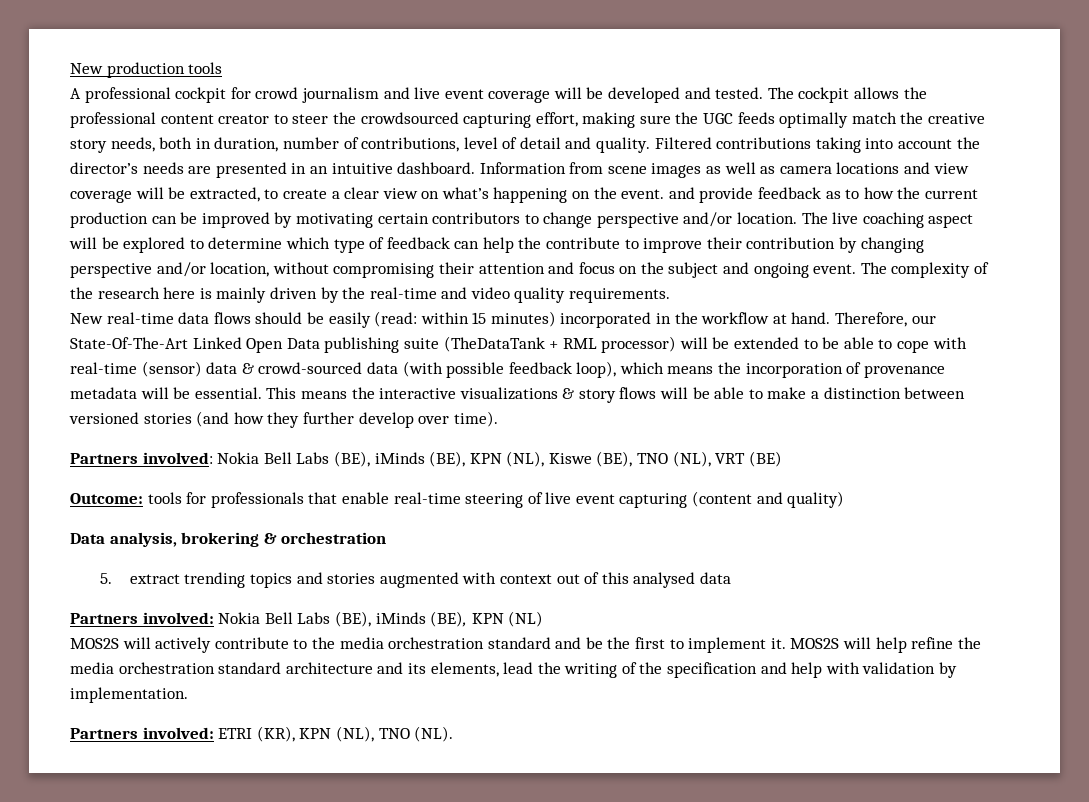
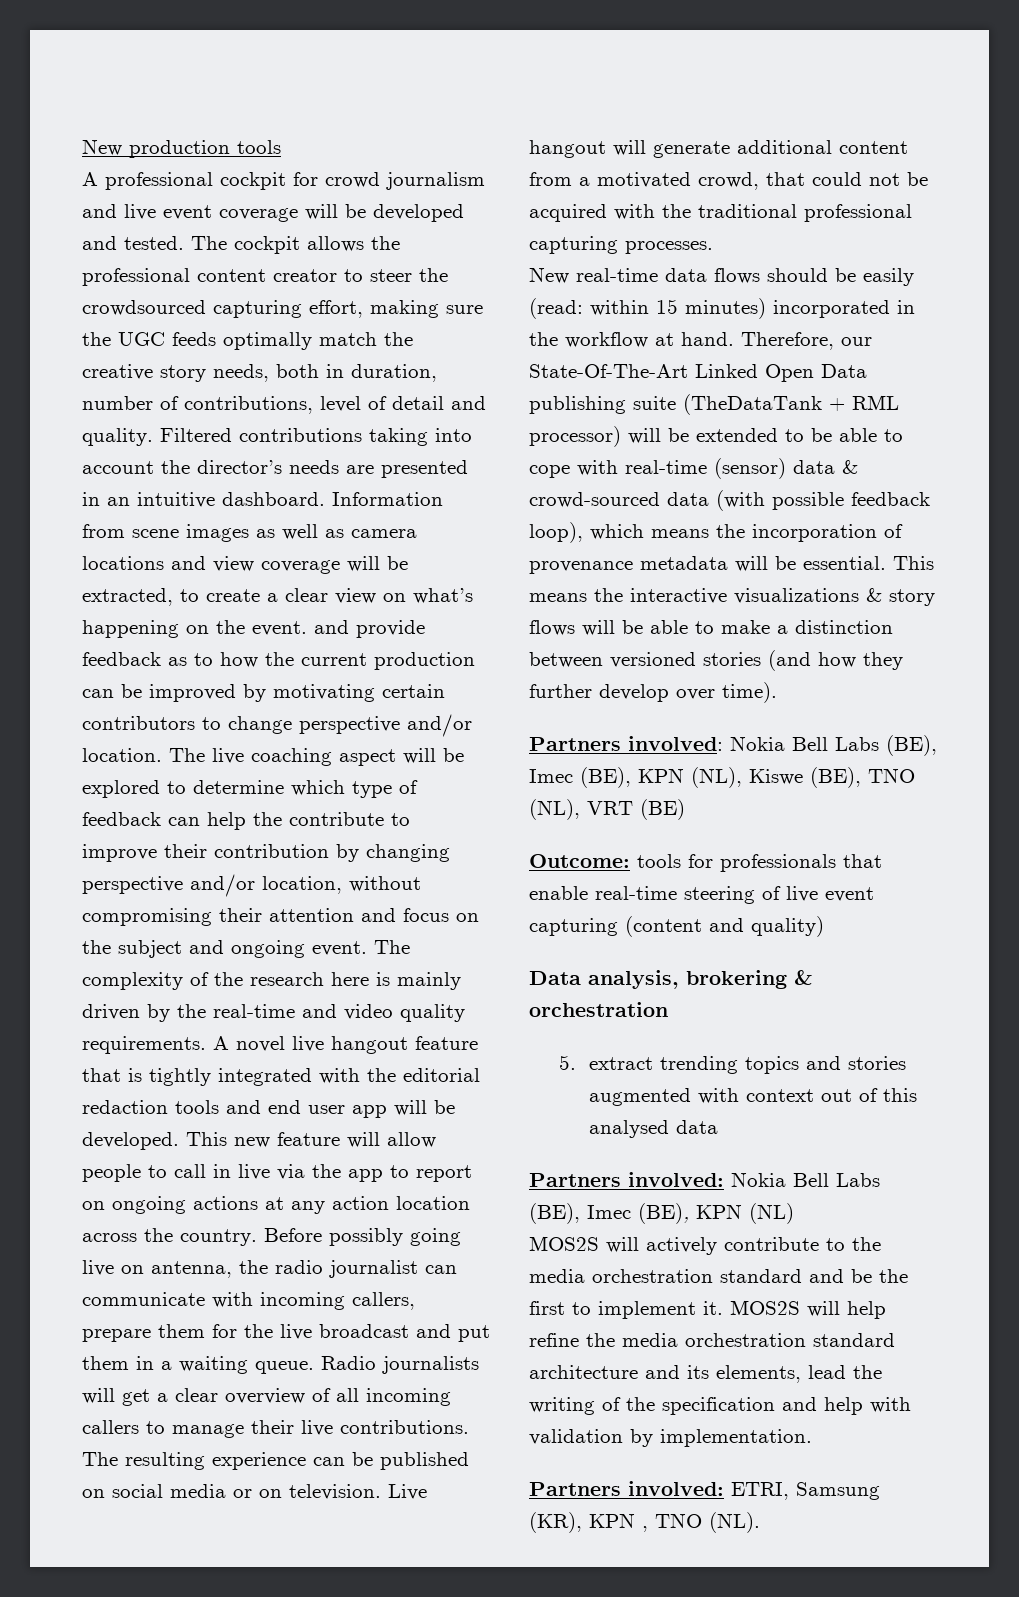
(671, 295) none -> [213,1036,478,1054] [82,1068,480,1086] [82,1100,455,1118] [82,1132,436,1150] [82,1164,472,1182] [82,1196,470,1214] [82,1228,461,1246] [82,1260,457,1278] [82,1292,415,1310] [82,1324,490,1342] [82,1356,479,1374] [82,1388,451,1406] [82,1420,469,1438] [82,1452,469,1470] [82,1484,427,1500] [529,140,908,158] [529,172,928,190] [529,204,912,222] [529,236,713,254] A novel live hangout feature that is tightly integrated with the editorial redaction tools and end user app will be developed. This new feature will allow people to call in live via the app to report on ongoing actions at any action location across the country. Before possibly going live on antenna, the radio journalist can communicate with incoming callers, prepare them for the live broadcast and put them in a waiting queue. Radio journalists will get a clear overview of all incoming callers to manage their live contributions. The resulting experience can be published on social media or on television. Live hangout will generate additional content from a motivated crowd, that could not be acquired with the traditional professional capturing processes.
[374,452,425,464] iMinds -> [529,769,573,783] Imec
[375,612,426,624] iMinds -> [587,1205,631,1219] Imec
[218,728,253,739] ETRI -> [731,1482,880,1500] ETRI, Samsung
[335,726,374,742] (NL), -> [642,1526,648,1532] ,

